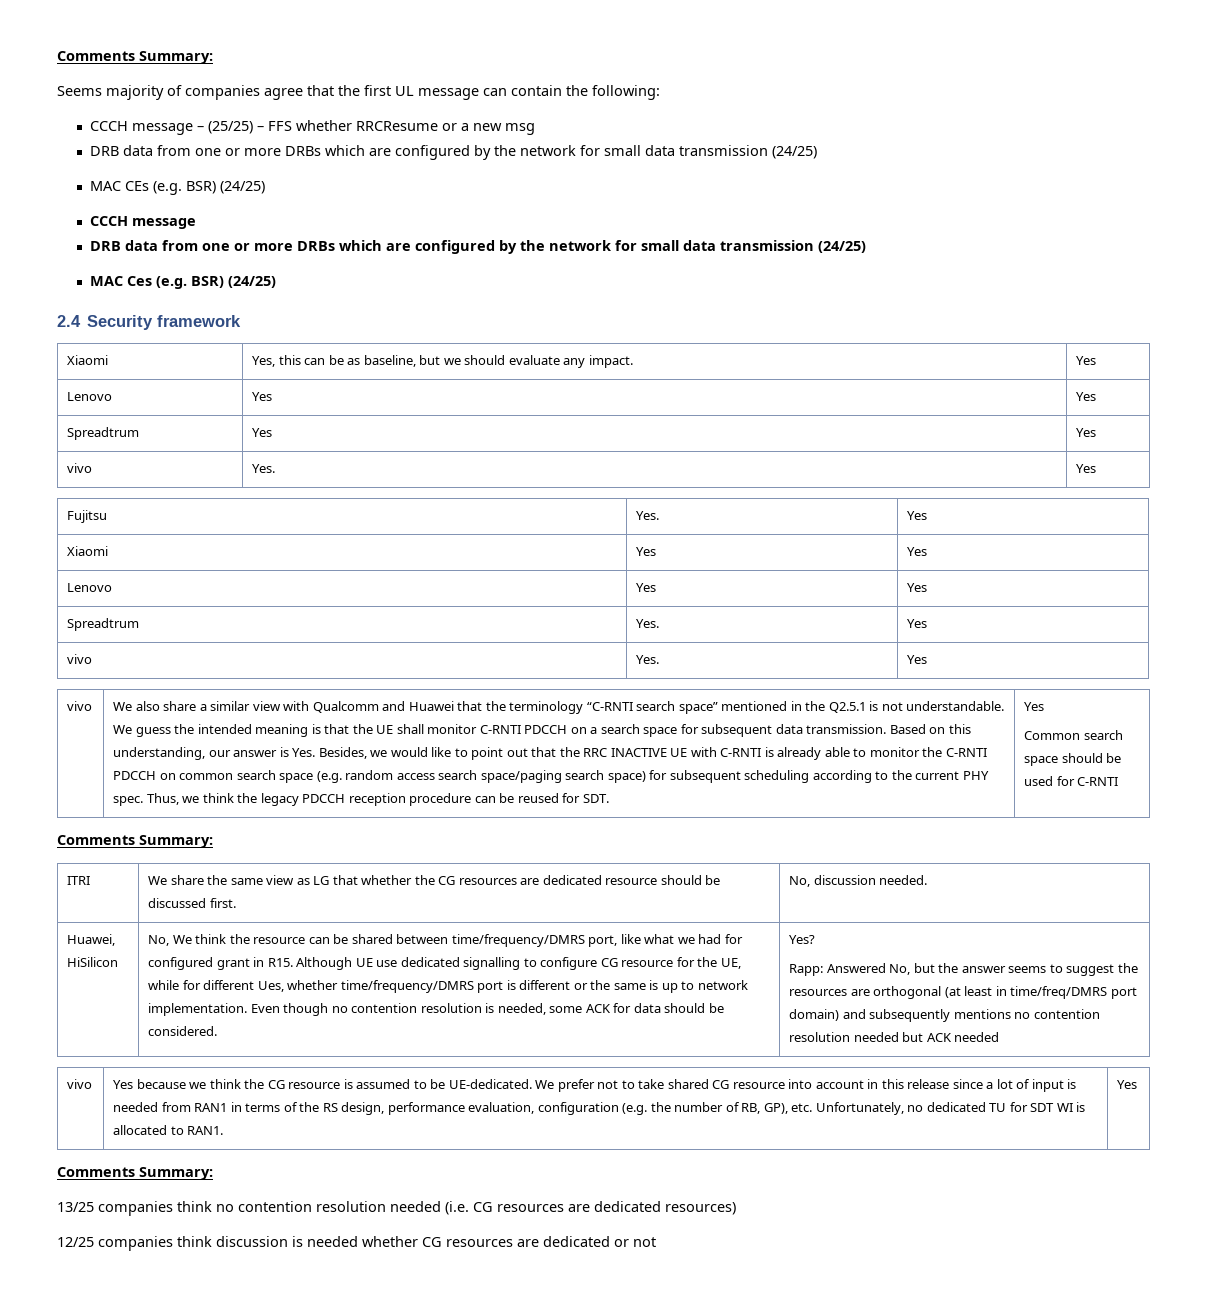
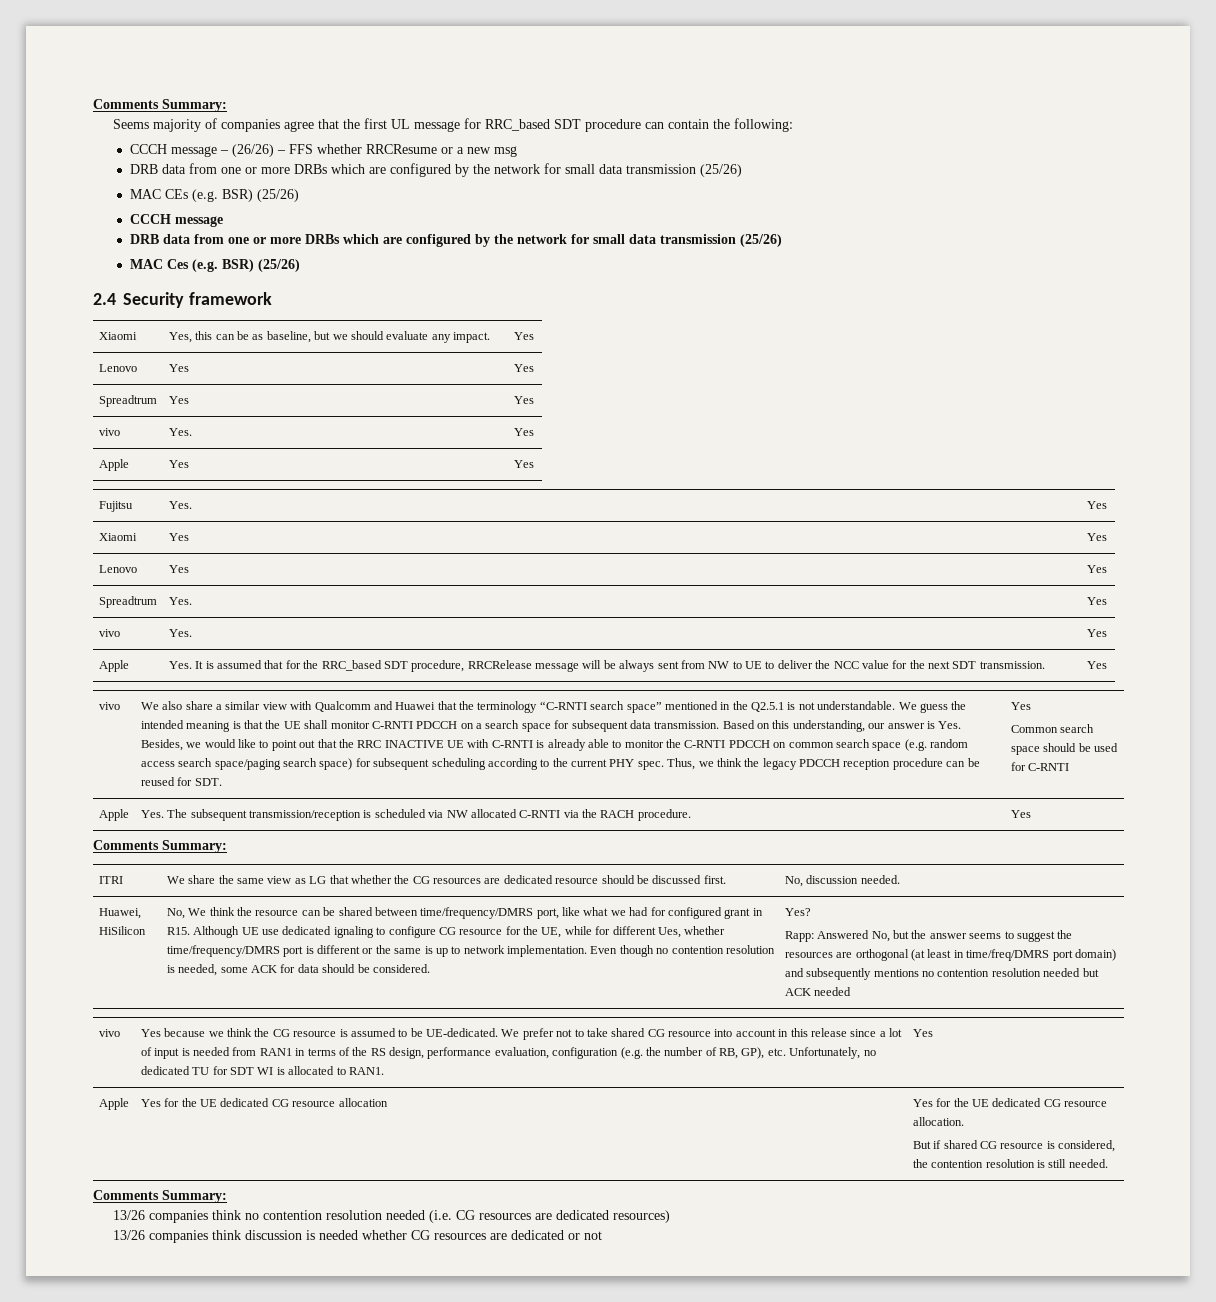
(479, 94) none -> [463,118,641,132] for RRC_based SDT procedure
[207,121,253,134] (25/25) -> [232,144,275,157] (26/26)
[771,146,817,159] (24/25) -> [700,164,743,177] (25/26)
[219,181,265,194] (24/25) -> [257,189,300,202] (25/26)
[817,241,866,253] (24/25) -> [740,234,783,247] (25/26)
[227,276,276,288] (24/25) -> [258,259,301,272] (25/26)
(1097, 468) none -> [98,459,129,471] [168,460,189,468] [513,460,534,468] // Apple | Yes | Yes
(928, 659) none -> [98,660,129,672] [168,660,1045,672] [1086,661,1107,669] // Apple | Yes. It is assumed that for the RRC_based SDT procedure, RRCRelease message will be always sent from NW to UE to deliver the NCC value for the next SDT transmission. | Yes
(1119, 781) none -> [98,809,129,821] [140,809,691,821] [1010,810,1031,818] // Apple | Yes. The subsequent transmission/reception is scheduled via NW allocated C-RNTI via the RACH procedure. | Yes
[463,957,521,970] signalling -> [333,926,374,938] ignaling
[57,1167,213,1180] [57,1202,94,1212] // Comments Summary: // 13/25 -> [98,1098,129,1110] [140,1098,388,1107] [912,1098,1108,1107] [912,1117,964,1126] [912,1140,1116,1152] [912,1159,1108,1168] [93,1190,227,1203] [112,1210,145,1220] // Apple | Yes for the UE dedicated CG resource allocation | Yes for the UE dedicated CG resource allocation. // But if shared CG resource is considered, the contention resolution is still needed. // Comments Summary: // 13/26
[57,1237,94,1247] 12/25 -> [112,1230,145,1240] 13/26

